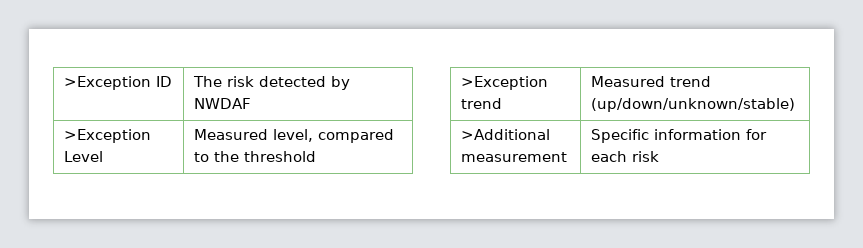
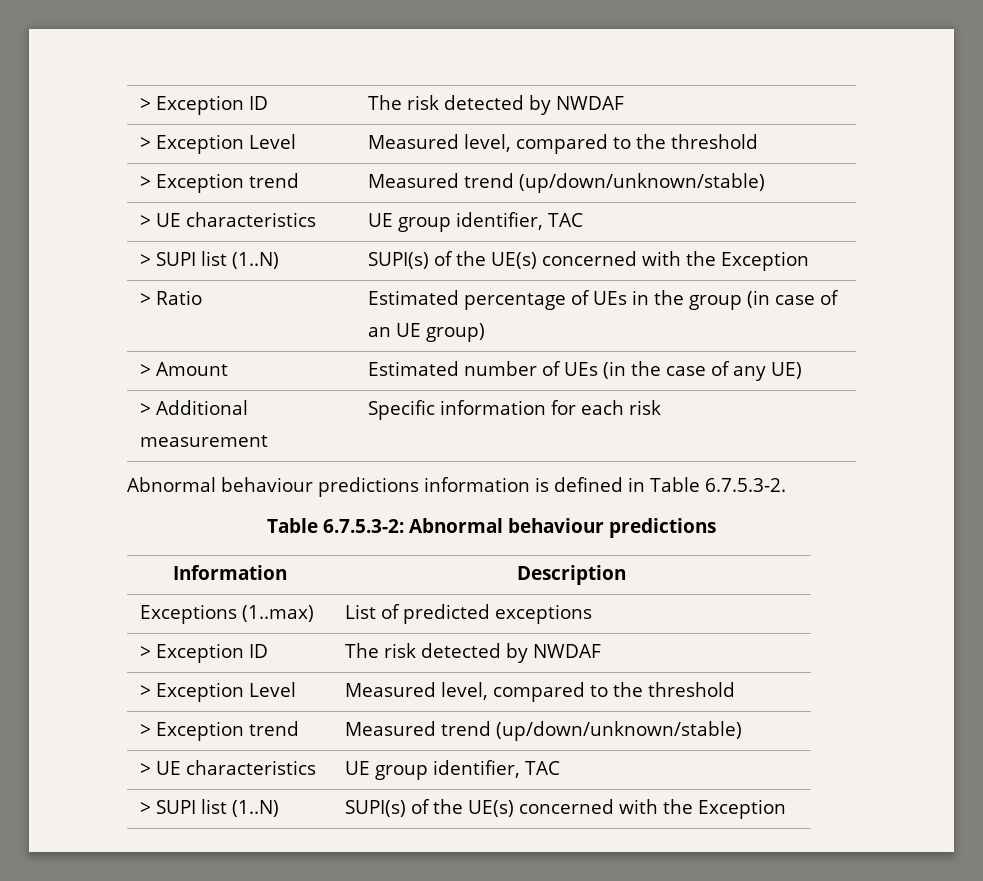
[64,76,173,90] [193,76,351,90] [194,98,252,109] [64,129,152,143] [64,151,104,162] [194,129,395,143] [194,151,317,162] [461,76,549,90] [461,98,503,109] [591,76,712,87] [591,98,796,112] [461,129,551,140] >Exception ID | The risk detected by NWDAF // >Exception Level | Measured level, compared to the threshold // >Exception trend | Measured trend (up/down/unknown/stable) // >Additional -> [139,95,268,115] [367,95,624,115] [139,134,296,154] [367,134,758,154] [139,173,299,193] [367,173,765,193] [139,212,316,227] [367,212,583,232] [139,251,279,269] [367,251,809,271] [139,290,202,305] [367,290,839,310] [367,323,485,342] [139,362,228,376] [367,361,802,381] [139,400,248,415] > Exception ID | The risk detected by NWDAF // > Exception Level | Measured level, compared to the threshold // > Exception trend | Measured trend (up/down/unknown/stable) // > UE characteristics | UE group identifier, TAC // > SUPI list (1..N) | SUPI(s) of the UE(s) concerned with the Exception // > Ratio | Estimated percentage of UEs in the group (in case of an UE group) // > Amount | Estimated number of UEs (in the case of any UE) // > Additional
(660, 156) none -> [127,477,786,497] [267,518,716,538] [173,565,287,580] [517,565,626,585] [139,604,314,624] [344,604,592,624] [139,643,268,663] [344,643,601,663] [139,682,296,702] [344,682,735,702] [139,721,299,741] [344,721,742,741] [139,760,316,775] [344,760,560,780] [139,799,279,817] [344,799,786,819] // Abnormal behaviour predictions information is defined in Table 6.7.5.3-2. // Table 6.7.5.3-2: Abnormal behaviour predictions // Information | Description // Exceptions (1..max) | List of predicted exceptions // > Exception ID | The risk detected by NWDAF // > Exception Level | Measured level, compared to the threshold // > Exception trend | Measured trend (up/down/unknown/stable) // > UE characteristics | UE group identifier, TAC // > SUPI list (1..N) | SUPI(s) of the UE(s) concerned with the Exception

